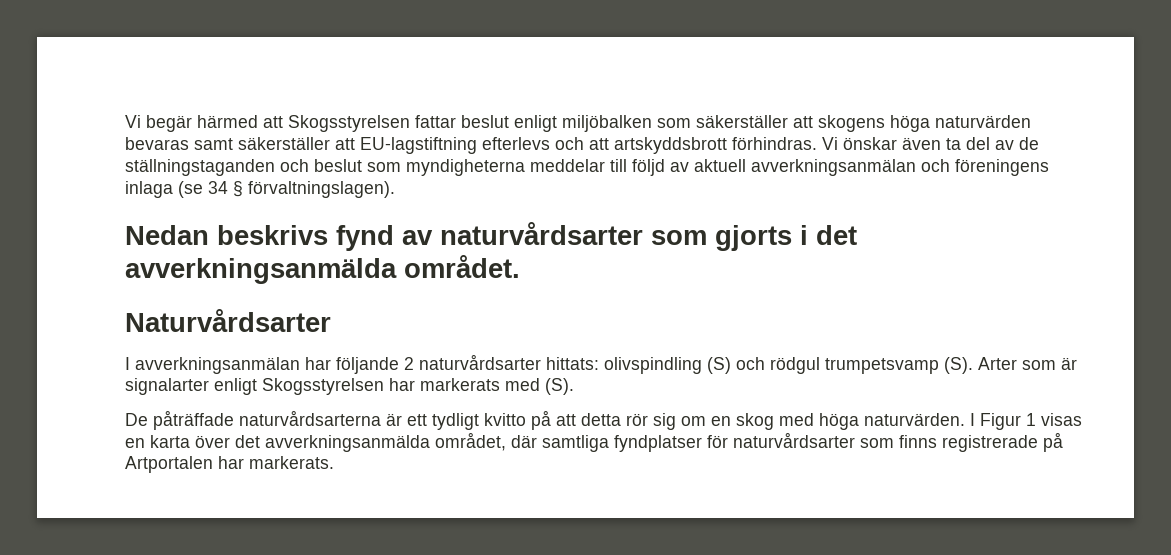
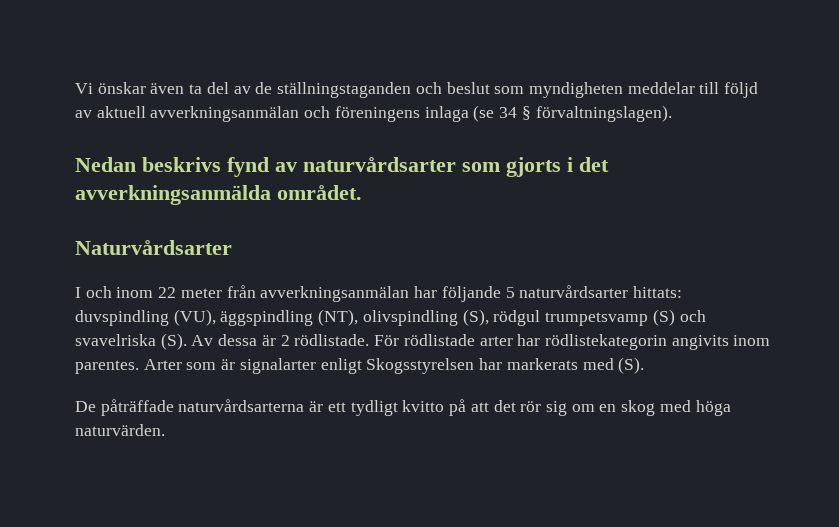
[125,115,1031,132] [125,137,838,154] Vi begär härmed att Skogsstyrelsen fattar beslut enligt miljöbalken som säkerställer att skogens höga naturvärden bevaras samt säkerställer att EU-lagstiftning efterlevs och att artskyddsbrott förhindras. Vi -> [75,83,93,94] Vi
[406,159,525,176] myndigheterna -> [528,82,623,98] myndigheten
(130, 363) none -> [85,285,256,298] och inom 22 meter från
[404,357,414,370] 2 -> [505,287,515,298] 5
[604,357,973,374] olivspindling (S) och rödgul trumpetsvamp (S). -> [75,309,706,326] [75,333,771,350] [75,360,139,374] duvspindling (VU), äggspindling (NT), olivspindling (S), rödgul trumpetsvamp (S) och svavelriska (S). Av dessa är 2 rödlistade. För rödlistade arter har rödlistekategorin angivits inom parentes.
[581,413,621,426] detta -> [493,400,516,412] det
[970,413,1082,430] [125,432,1063,452] [125,456,334,473] I Figur 1 visas en karta över det avverkningsanmälda området, där samtliga fyndplatser för naturvårdsarter som finns registrerade på Artportalen har markerats. -> (165, 430) none

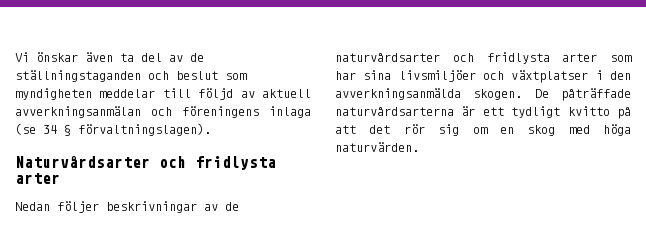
[75,157,609,177] [75,185,362,205] [75,240,232,255] [75,285,682,302] [75,309,706,326] [75,333,771,350] [75,357,645,374] Nedan beskrivs fynd av naturvårdsarter som gjorts i det avverkningsanmälda området. // Naturvårdsarter // I och inom 22 meter från avverkningsanmälan har följande 5 naturvårdsarter hittats: duvspindling (VU), äggspindling (NT), olivspindling (S), rödgul trumpetsvamp (S) och svavelriska (S). Av dessa är 2 rödlistade. För rödlistade arter har rödlistekategorin angivits inom parentes. Arter som är signalarter enligt Skogsstyrelsen har markerats med (S). // -> [15,156,276,170] [15,173,60,184] [15,201,239,213] [335,52,632,64] [335,70,631,83] [335,88,523,100] Naturvårdsarter och fridlysta arter // Nedan följer beskrivningar av de naturvårdsarter och fridlysta arter som har sina livsmiljöer och växtplatser i den avverkningsanmälda skogen.

